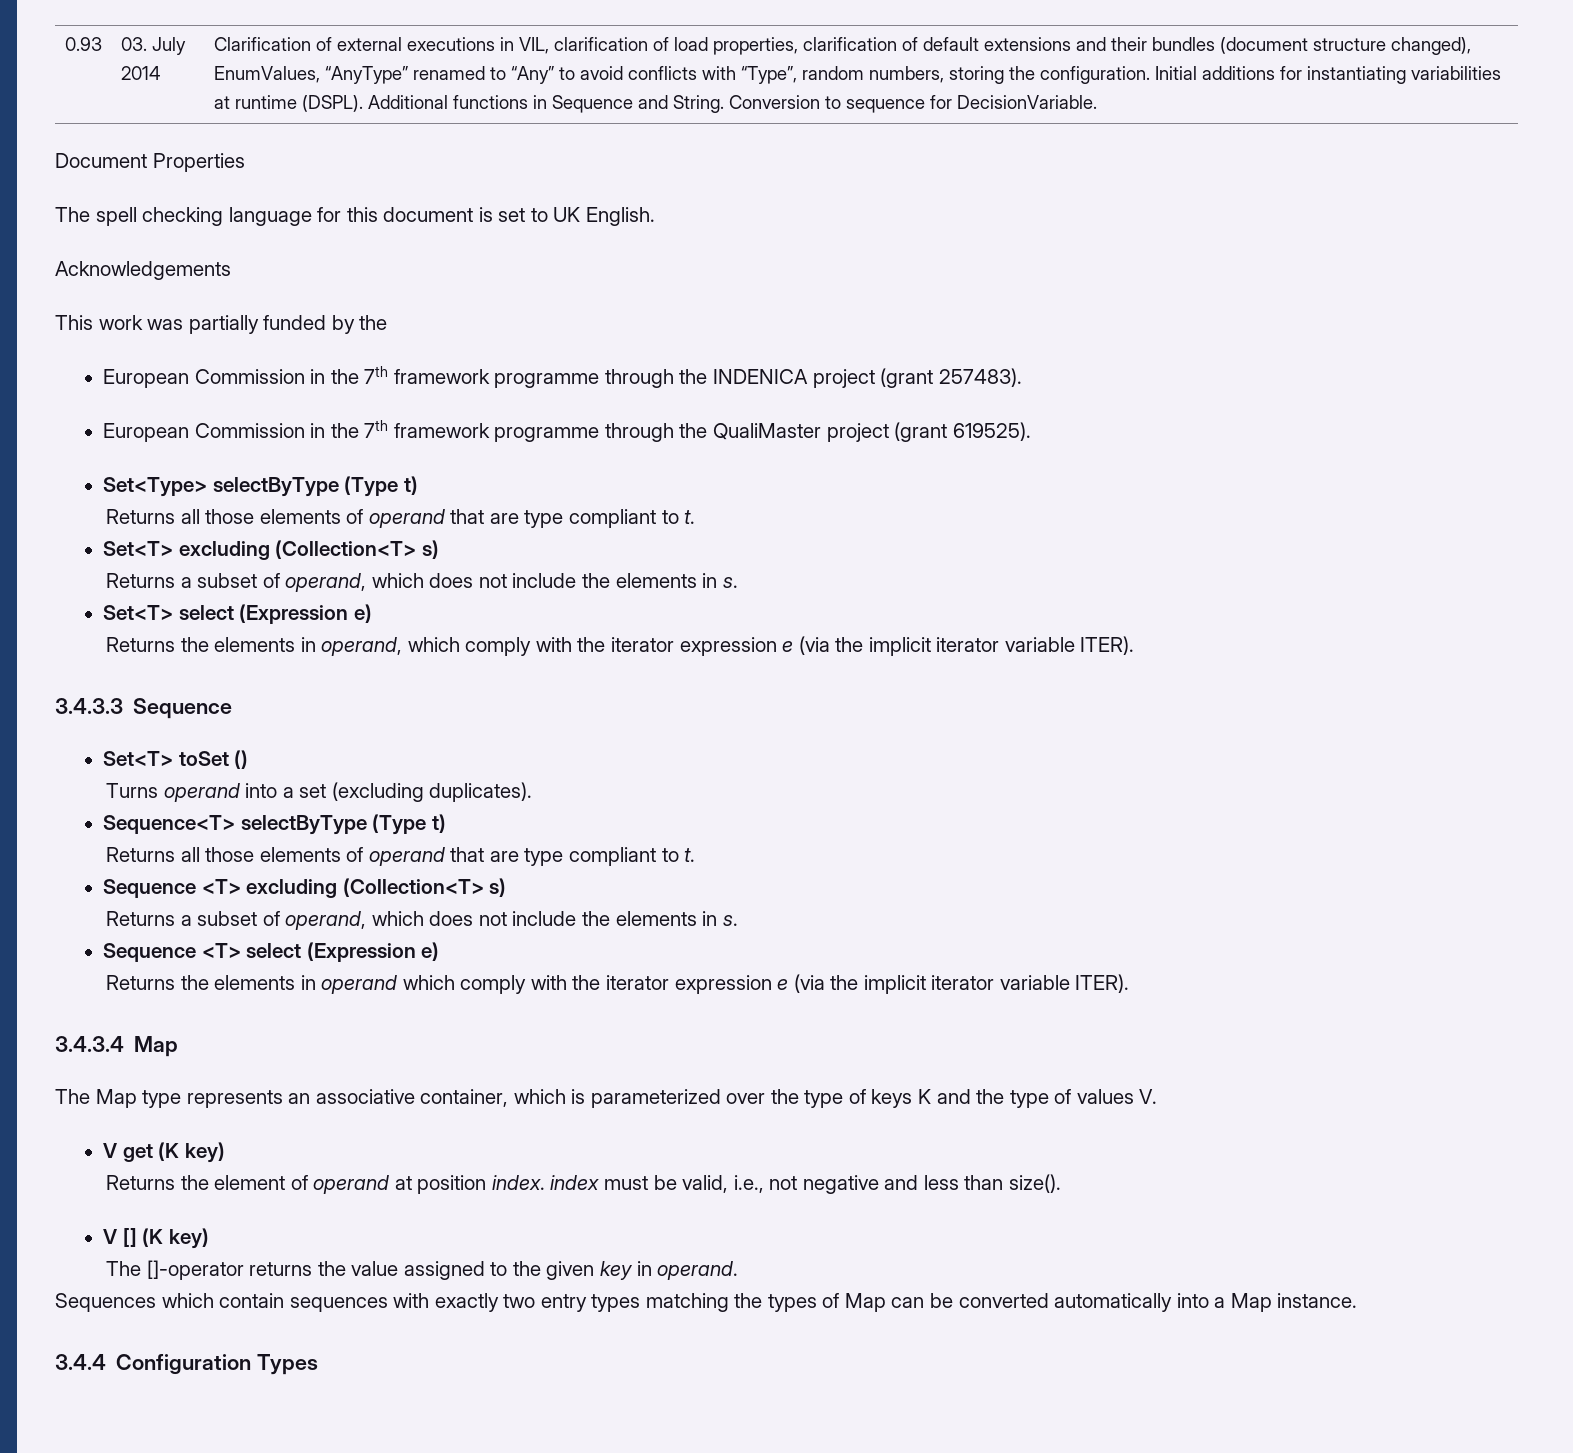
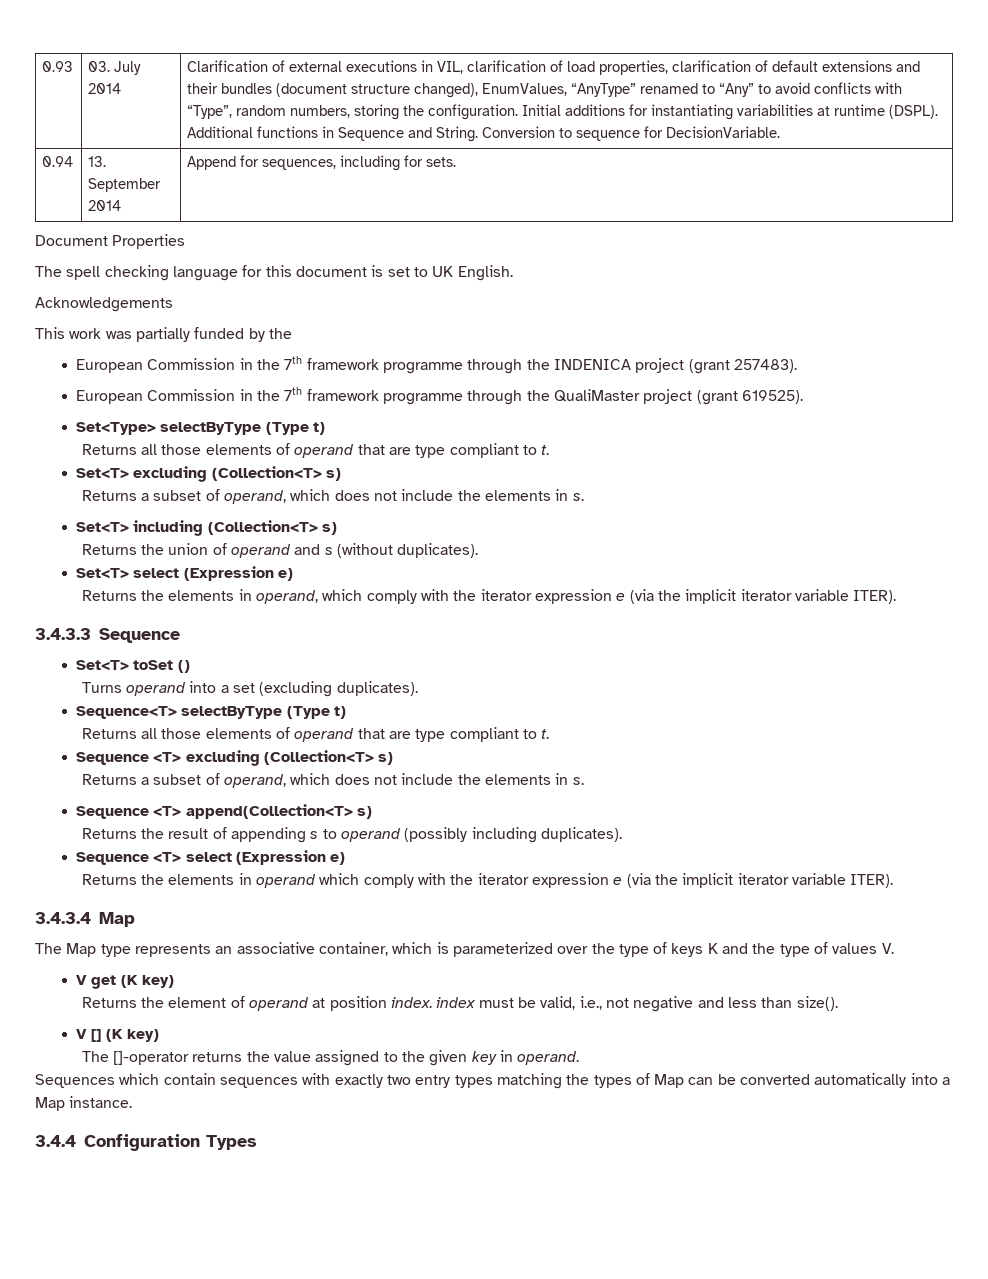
(1097, 102) none -> [42,156,74,167] [88,156,107,167] [88,178,162,192] [88,200,122,211] [187,155,457,171] // 0.94 | 13. September 2014 | Append for sequences, including for sets.
(738, 582) none -> [76,520,337,536] [81,543,479,558] // Set<T> including (Collection<T> s) // Returns the union of operand and s (without duplicates).
(738, 920) none -> [76,804,372,819] [81,827,623,843] // Sequence <T> append(Collection<T> s) // Returns the result of appending s to operand (possibly including duplicates).

